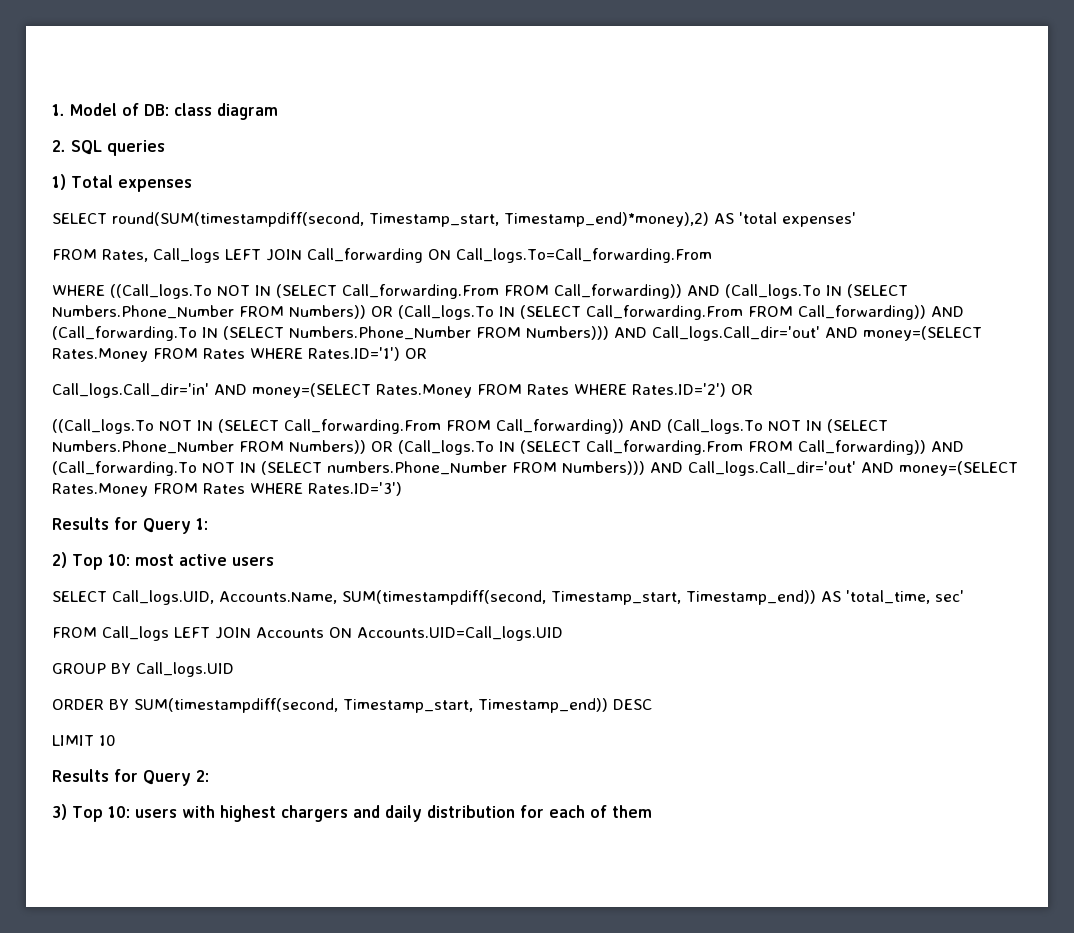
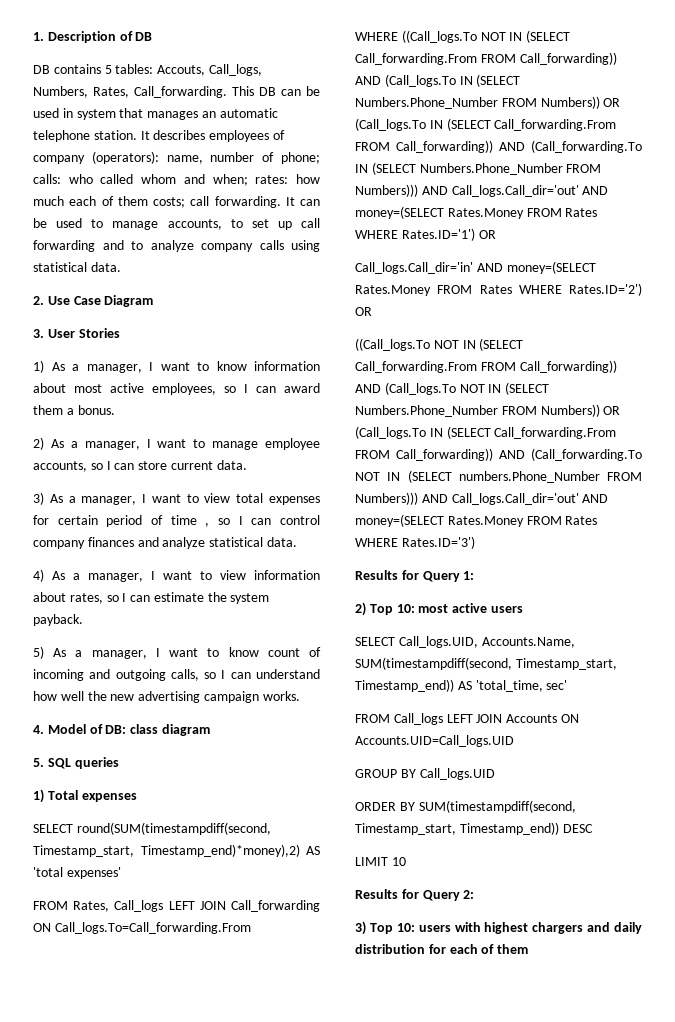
(65, 110) none -> [47,31,153,43] [33,64,262,76] [33,86,320,98] [33,108,278,120] [33,130,285,142] [33,151,321,164] [33,174,320,186] [33,196,320,208] [33,218,320,230] [33,240,320,252] [33,262,121,272] [33,295,154,307] [33,328,120,338] [33,360,320,373] [33,383,320,395] [33,405,115,415] [33,437,320,450] [33,460,247,472] [33,492,320,505] [33,515,320,527] [33,537,297,549] [33,569,320,582] [33,592,270,604] [33,614,83,626] [33,646,322,659] [33,669,320,681] [33,691,300,703] [33,725,44,734] Description of DB // DB contains 5 tables: Accouts, Call_logs, Numbers, Rates, Call_forwarding. This DB can be used in system that manages an automatic telephone station. It describes employees of company (operators): name, number of phone; calls: who called whom and when; rates: how much each of them costs; call forwarding. It can be used to manage accounts, to set up call forwarding and to analyze company calls using statistical data. // 2. Use Case Diagram // 3. User Stories // 1) As a manager, I want to know information about most active employees, so I can award them a bonus. // 2) As a manager, I want to manage employee accounts, so I can store current data. // 3) As a manager, I want to view total expenses for certain period of time , so I can control company finances and analyze statistical data. // 4) As a manager, I want to view information about rates, so I can estimate the system payback. // 5) As a manager, I want to know count of incoming and outgoing calls, so I can understand how well the new advertising campaign works. // 4.
[52,140,66,152] 2. -> [33,758,44,767] 5.

